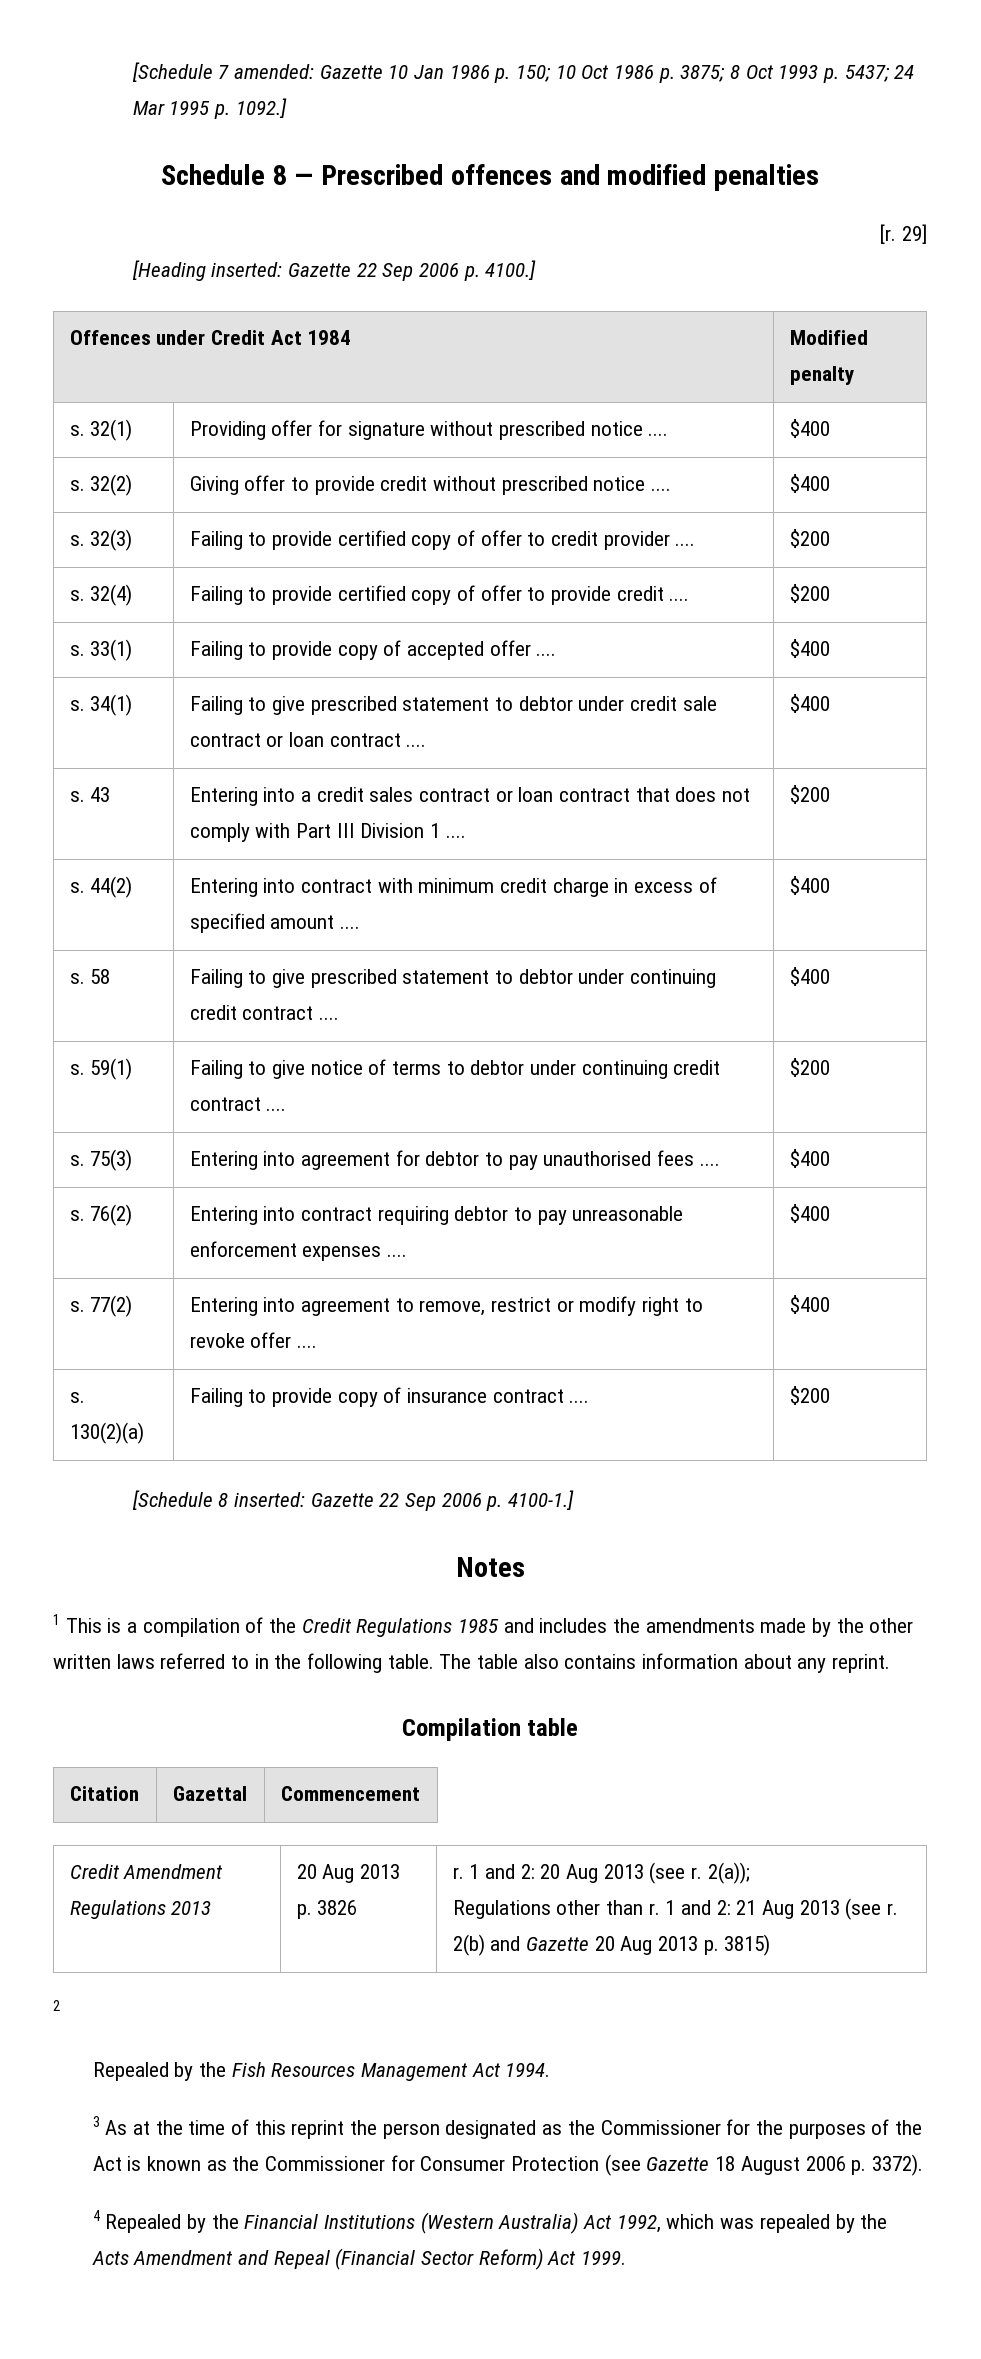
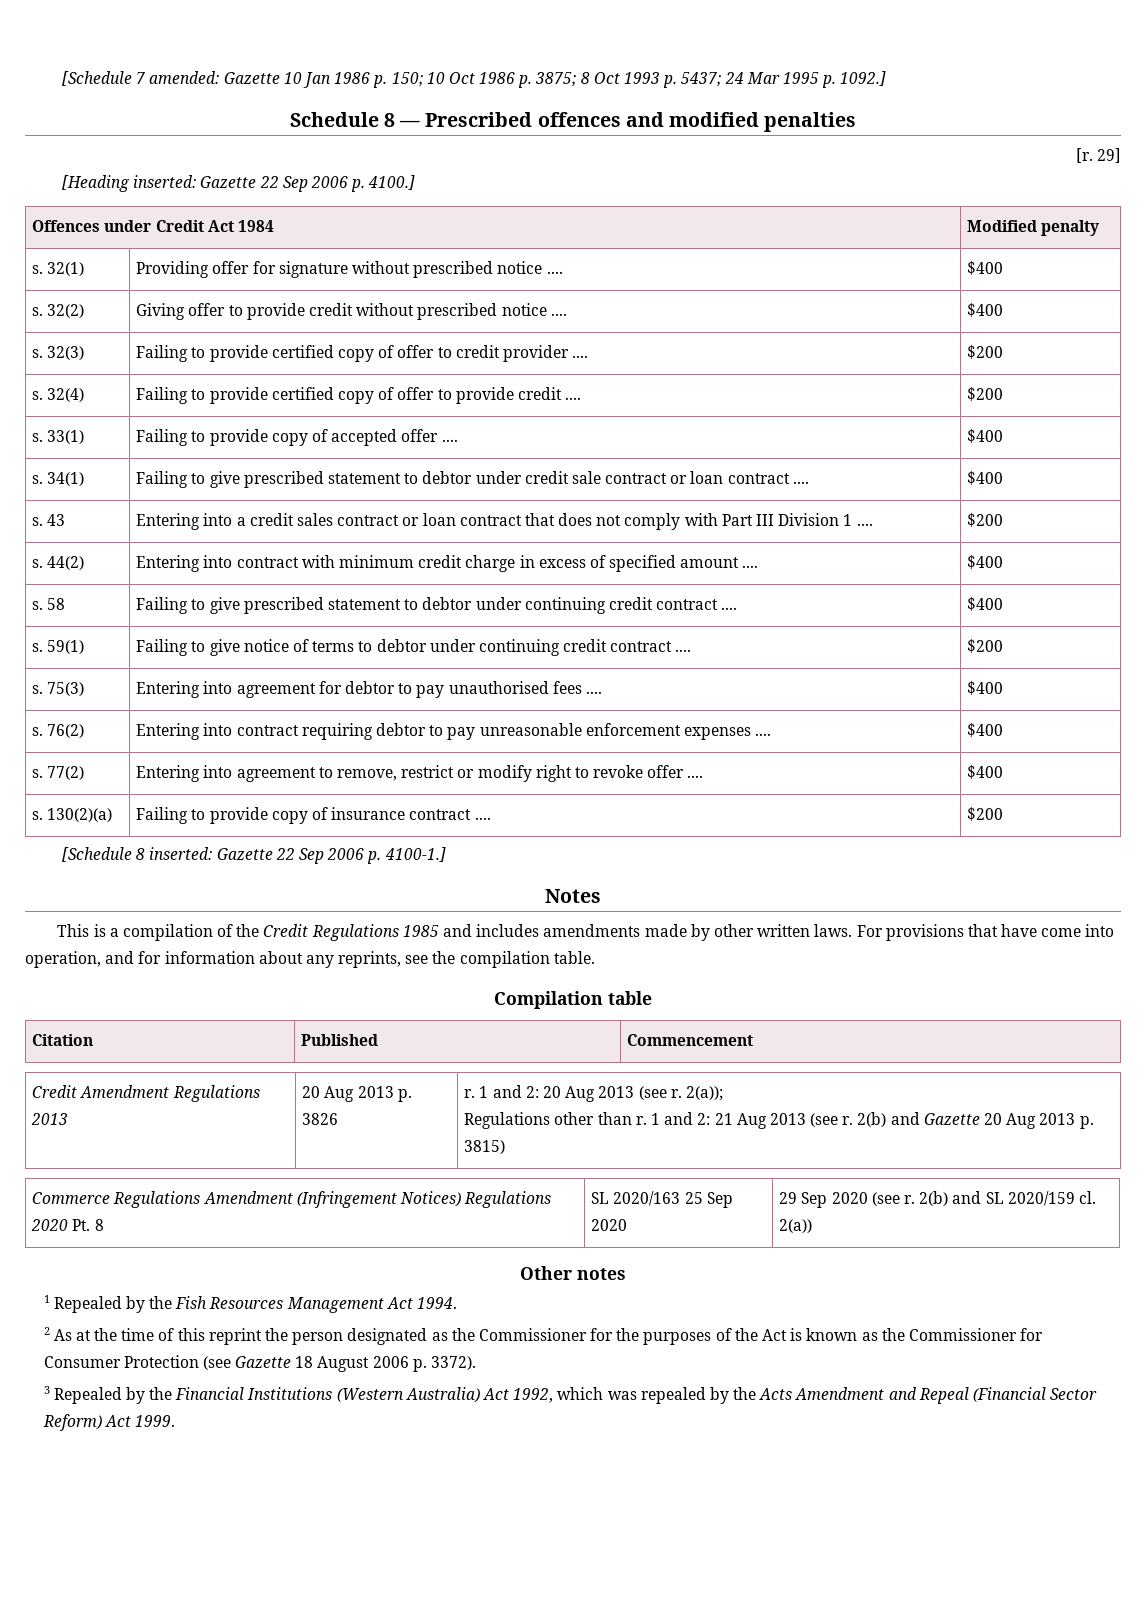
[53,1614,60,1625] 1 -> (601, 896) none
[613,1618,641,1633] the -> (540, 930) none
[836,1618,864,1633] the -> (710, 932) none
[116,1653,891,1673] laws referred to in the following table. The table also contains information about any reprint. -> [814,924,1115,941] [25,951,595,968] laws. For provisions that have come into operation, and for information about any reprints, see the compilation table.
[172,1786,247,1801] Gazettal -> [301,1034,379,1046] Published
[53,2000,60,2011] // 2 // -> [32,1191,552,1208] [31,1219,104,1231] [591,1191,733,1208] [591,1219,628,1231] [779,1191,1096,1208] [779,1219,813,1233] [520,1266,626,1280] [43,1295,50,1303] // Commerce Regulations Amendment (Infringement Notices) Regulations 2020 Pt. 8 | SL 2020/163 25 Sep 2020 | 29 Sep 2020 (see r. 2(b) and SL 2020/159 cl. 2(a)) // Other notes // 1
[92,2116,100,2127] 3 -> [43,1327,50,1335] 2
[92,2210,100,2221] 4 -> [43,1386,50,1394] 3

